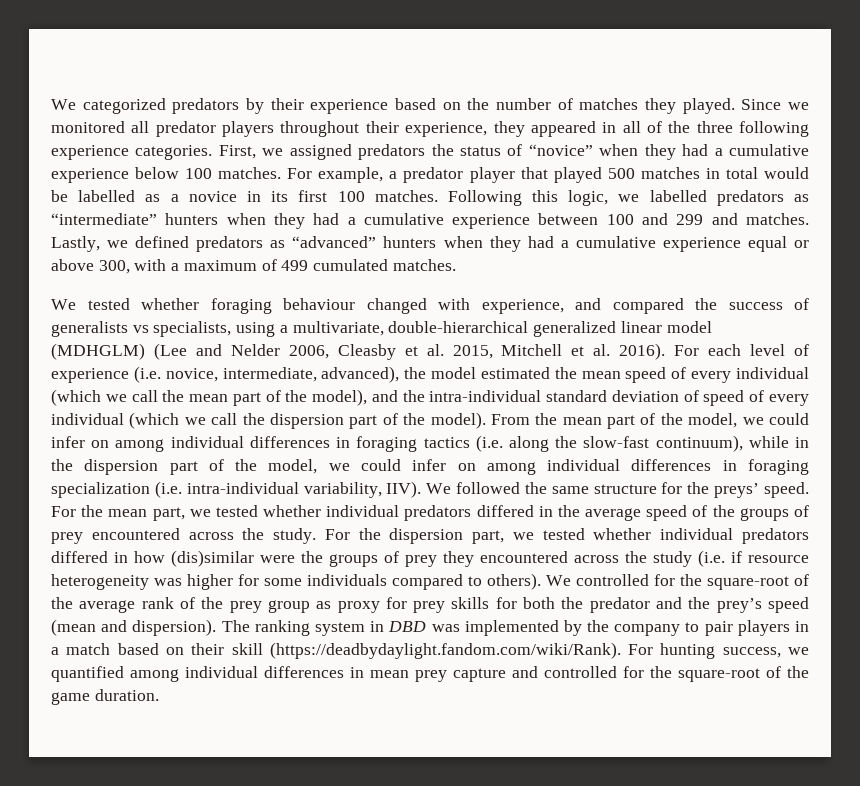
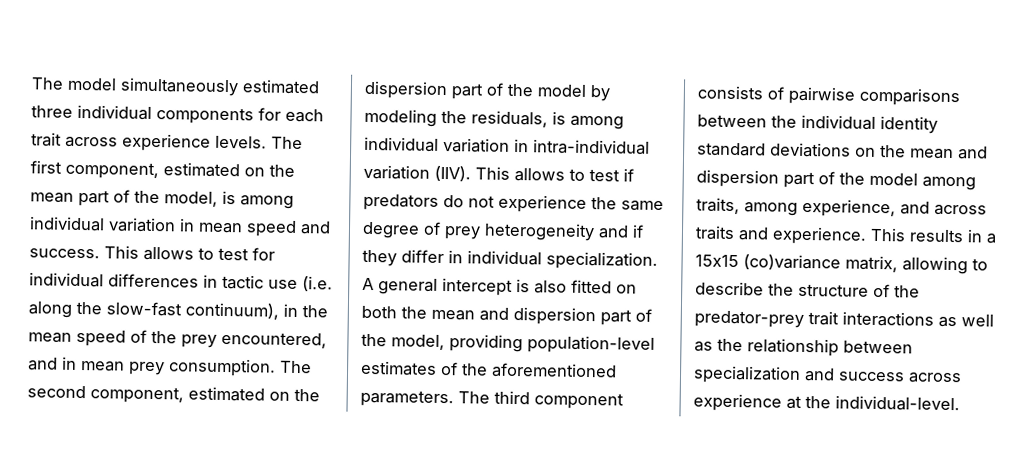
[51,98,809,114] [51,121,810,137] [51,144,810,160] [51,167,810,183] [51,190,809,206] [51,213,809,229] [51,236,809,252] [51,259,456,274] [51,298,809,314] [51,321,712,337] [51,343,809,360] [51,366,809,383] [51,389,809,406] [51,412,530,429] We categorized predators by their experience based on the number of matches they played. Since we monitored all predator players throughout their experience, they appeared in all of the three following experience categories. First, we assigned predators the status of “novice” when they had a cumulative experience below 100 matches. For example, a predator player that played 500 matches in total would be labelled as a novice in its first 100 matches. Following this logic, we labelled predators as “intermediate” hunters when they had a cumulative experience between 100 and 299 and matches. Lastly, we defined predators as “advanced” hunters when they had a cumulative experience equal or above 300, with a maximum of 499 cumulated matches. // We tested whether foraging behaviour changed with experience, and compared the success of generalists vs specialists, using a multivariate, double-hierarchical generalized linear model (MDHGLM) (Lee and Nelder 2006, Cleasby et al. 2015, Mitchell et al. 2016). For each level of experience (i.e. novice, intermediate, advanced), the model estimated the mean speed of every individual (which we call the mean part of the model), and the intra-individual standard deviation of speed of every individual (which we call the dispersion part of the model). From -> [31,77,320,97] [31,104,324,125] [31,132,303,152] [30,160,265,180] The model simultaneously estimated three individual components for each trait across experience levels. The first component, estimated on
[742,413,810,425] [51,436,470,452] we could infer on among individual differences in foraging tactics -> [222,190,294,209] [29,216,331,237] [29,245,275,261] [29,272,298,290] is among individual variation in mean speed and success. This allows to test for individual differences in tactic use
[748,436,809,448] [51,459,810,475] [51,481,809,498] [51,505,809,521] [51,528,809,544] [51,550,809,567] [51,573,809,590] [51,597,809,613] [51,619,809,636] [51,642,809,659] [51,666,809,682] [51,689,159,705] while in the dispersion part of the model, we could infer on among individual differences in foraging specialization (i.e. intra-individual variability, IIV). We followed the same structure for the preys’ speed. For the mean part, we tested whether individual predators differed in the average speed of the groups of prey encountered across the study. For the dispersion part, we tested whether individual predators differed in how (dis)similar were the groups of prey they encountered across the study (i.e. if resource heterogeneity was higher for some individuals compared to others). We controlled for the square-root of the average rank of the prey group as proxy for prey skills for both the predator and the prey’s speed (mean and dispersion). The ranking system in DBD was implemented by the company to pair players in a match based on their skill (https://deadbydaylight.fandom.com/wiki/Rank). For hunting success, we quantified among individual differences in mean prey capture and controlled for the square-root of the game duration. -> [283,303,328,318] [28,329,327,349] [28,356,312,377] [27,385,320,404] [364,80,611,102] [364,108,624,130] [364,136,650,155] [363,164,634,182] [363,193,664,213] [362,221,644,242] [362,249,658,270] [362,277,637,296] [361,305,652,326] [361,333,655,354] [360,360,617,379] [360,389,624,410] [697,85,960,107] [697,114,938,134] [697,142,988,160] [696,169,976,191] [696,197,987,218] [695,225,996,245] [695,254,988,275] [695,281,920,298] [694,310,994,328] [694,338,913,357] [693,365,962,384] [693,393,960,412] in the mean speed of the prey encountered, and in mean prey consumption. The second component, estimated on the dispersion part of the model by modeling the residuals, is among individual variation in intra-individual variation (IIV). This allows to test if predators do not experience the same degree of prey heterogeneity and if they differ in individual specialization. A general intercept is also fitted on both the mean and dispersion part of the model, providing population-level estimates of the aforementioned parameters. The third component consists of pairwise comparisons between the individual identity standard deviations on the mean and dispersion part of the model among traits, among experience, and across traits and experience. This results in a 15x15 (co)variance matrix, allowing to describe the structure of the predator-prey trait interactions as well as the relationship between specialization and success across experience at the individual-level.

